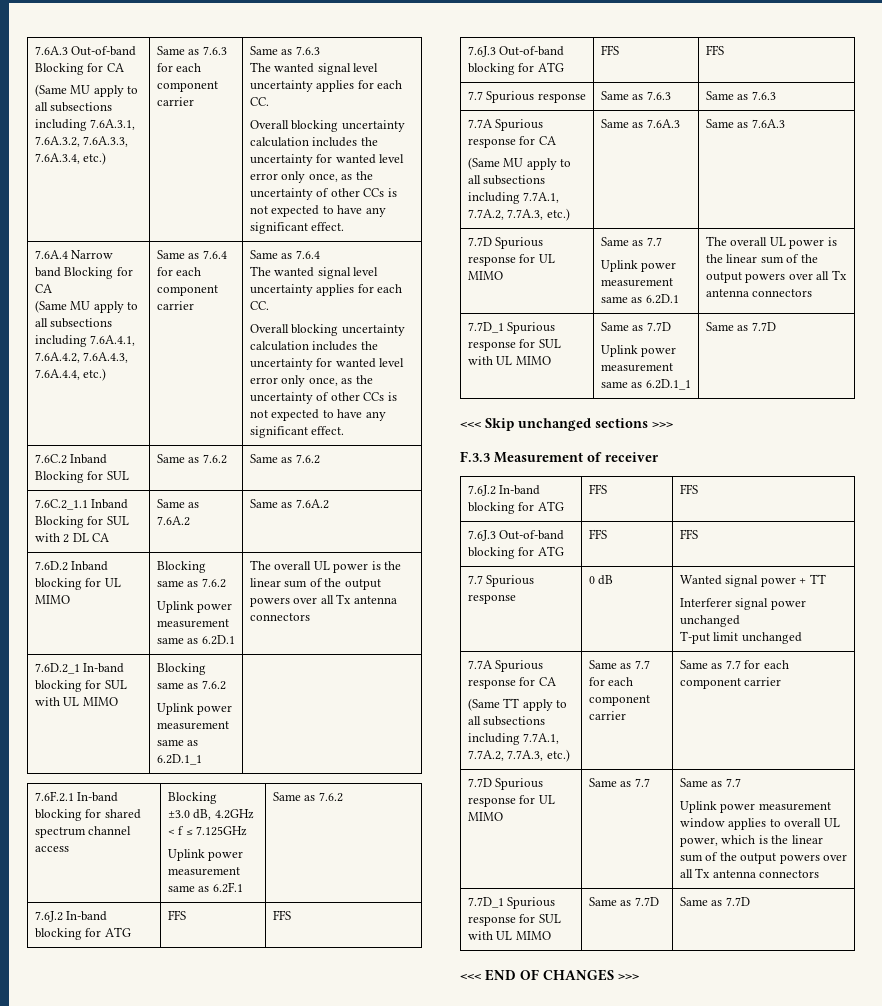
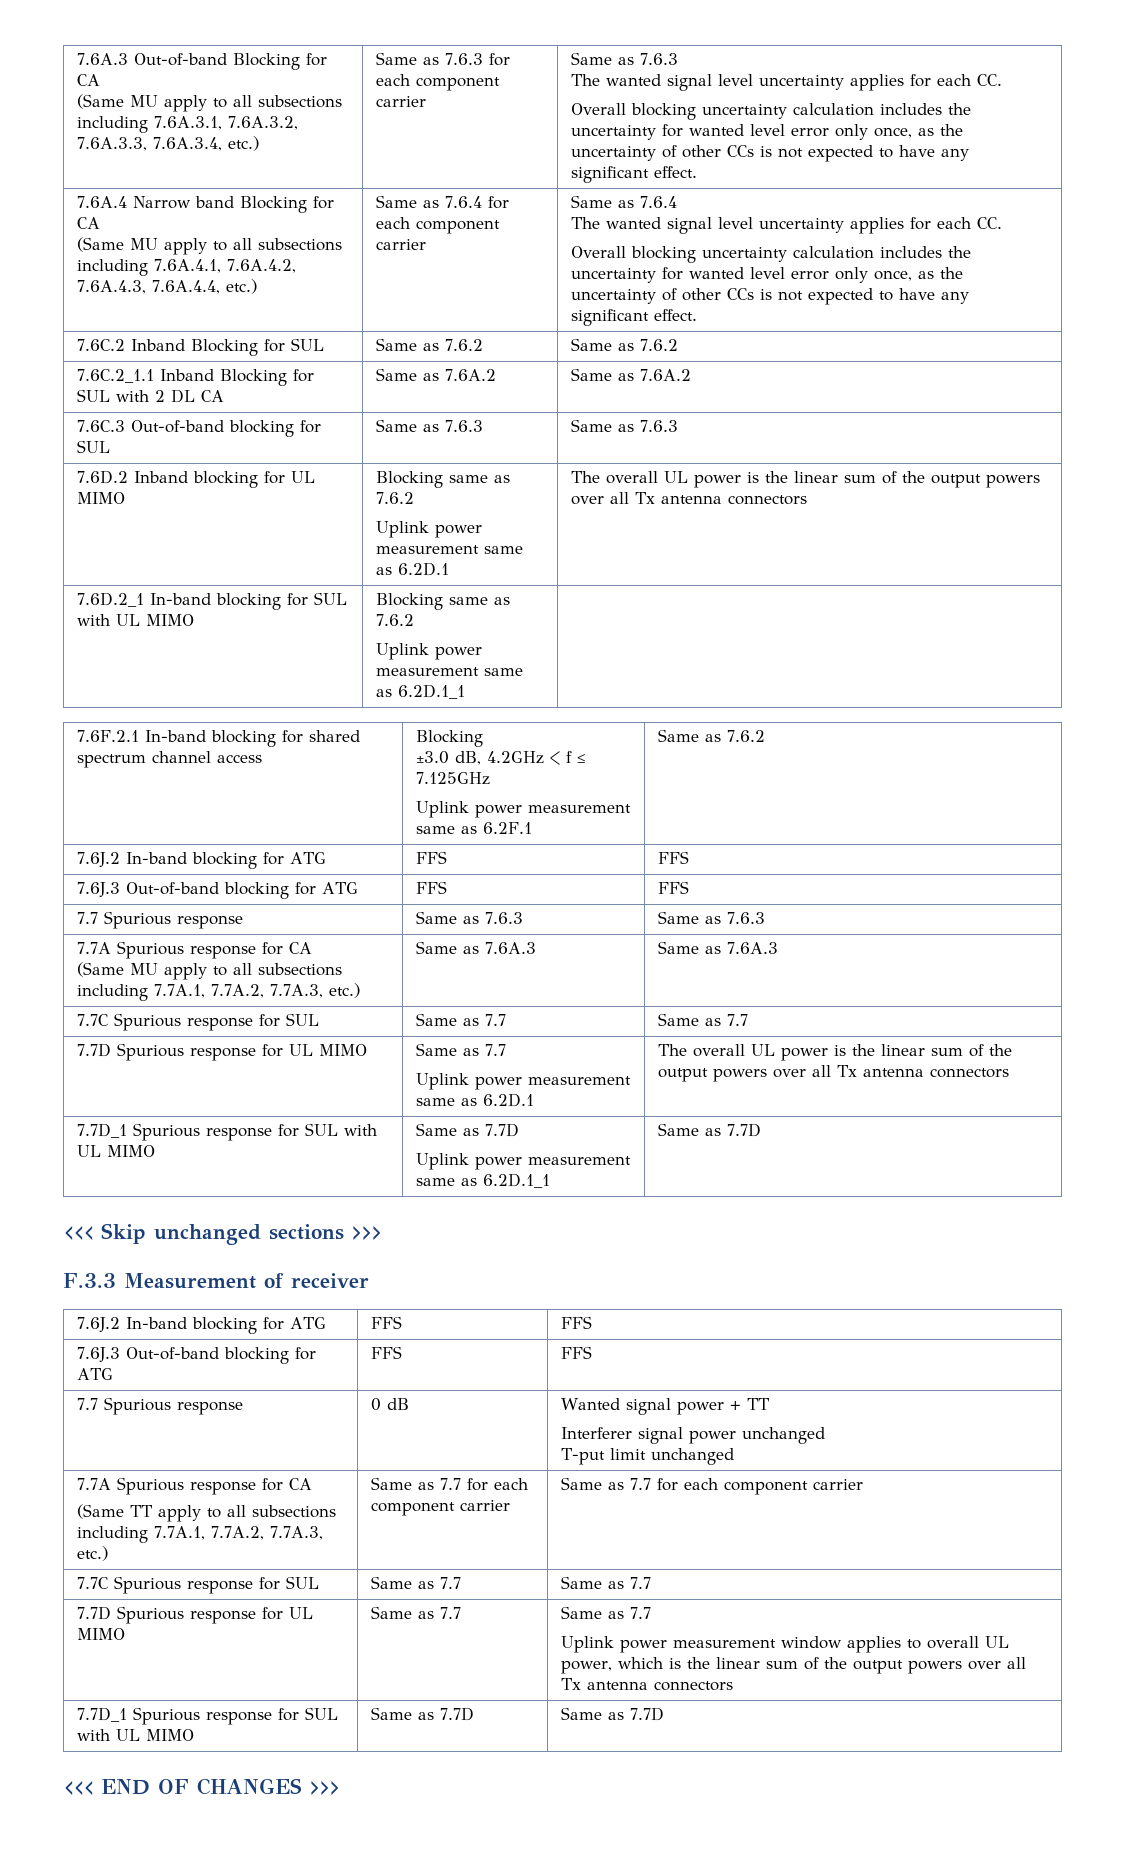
(329, 504) none -> [77,420,322,437] [77,440,111,453] [376,419,484,432] [571,419,679,432] // 7.6C.3 Out-of-band blocking for SUL | Same as 7.6.3 | Same as 7.6.3
(785, 123) none -> [77,1013,320,1031] [416,1013,507,1026] [658,1013,749,1026] // 7.7C Spurious response for SUL | Same as 7.7 | Same as 7.7
(782, 681) none -> [77,1576,320,1594] [371,1576,462,1589] [561,1576,652,1589] // 7.7C Spurious response for SUL | Same as 7.7 | Same as 7.7

